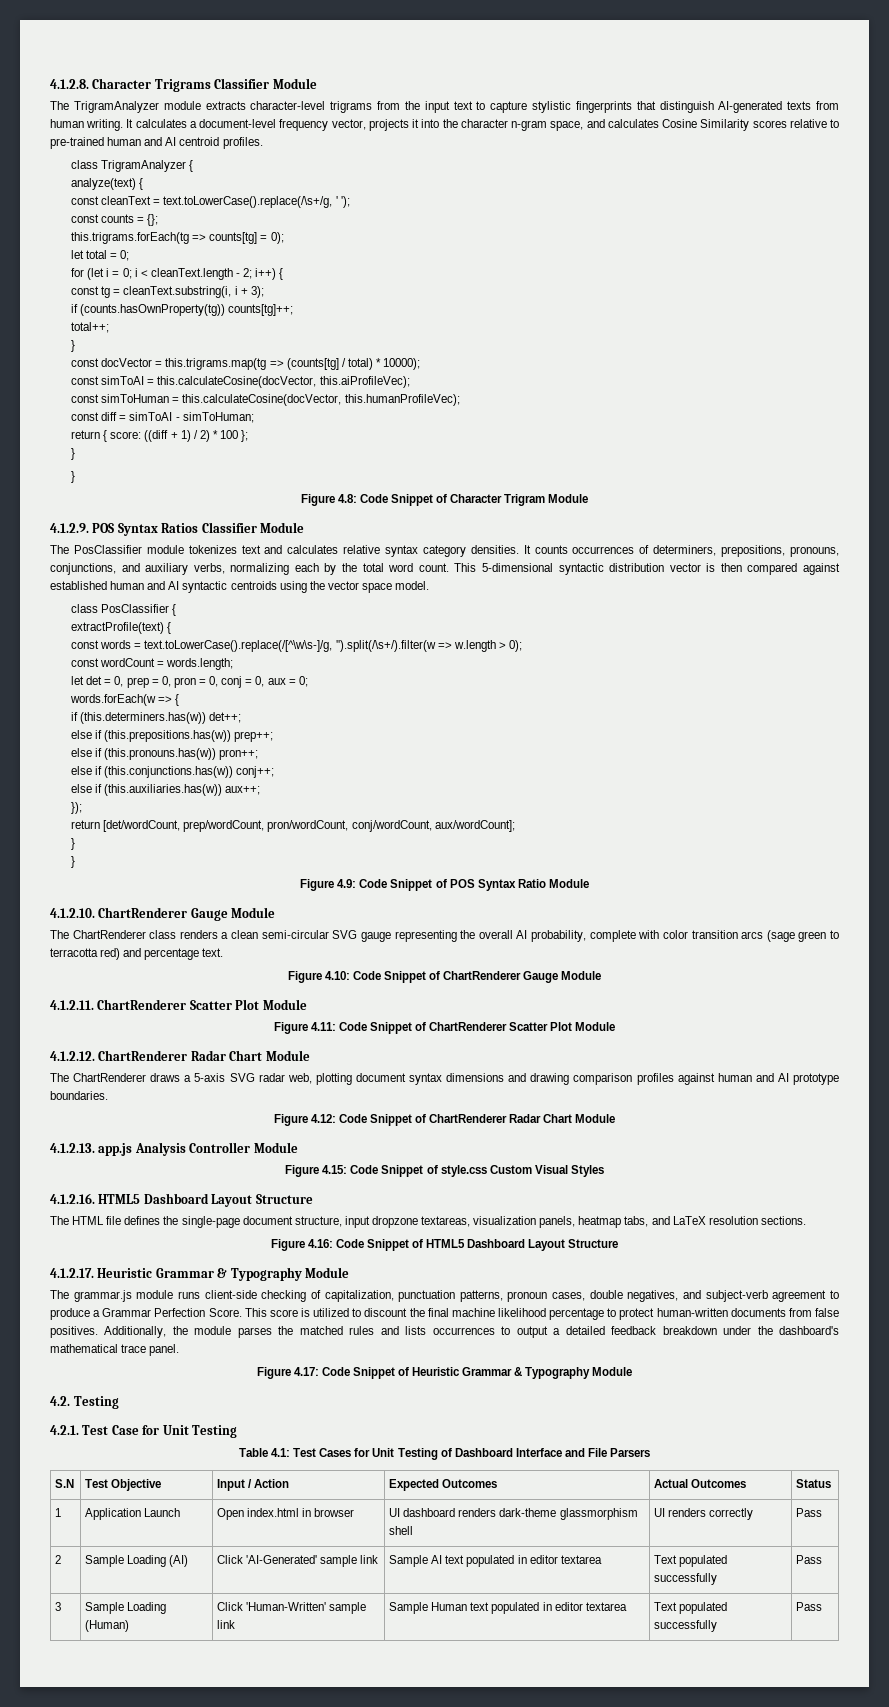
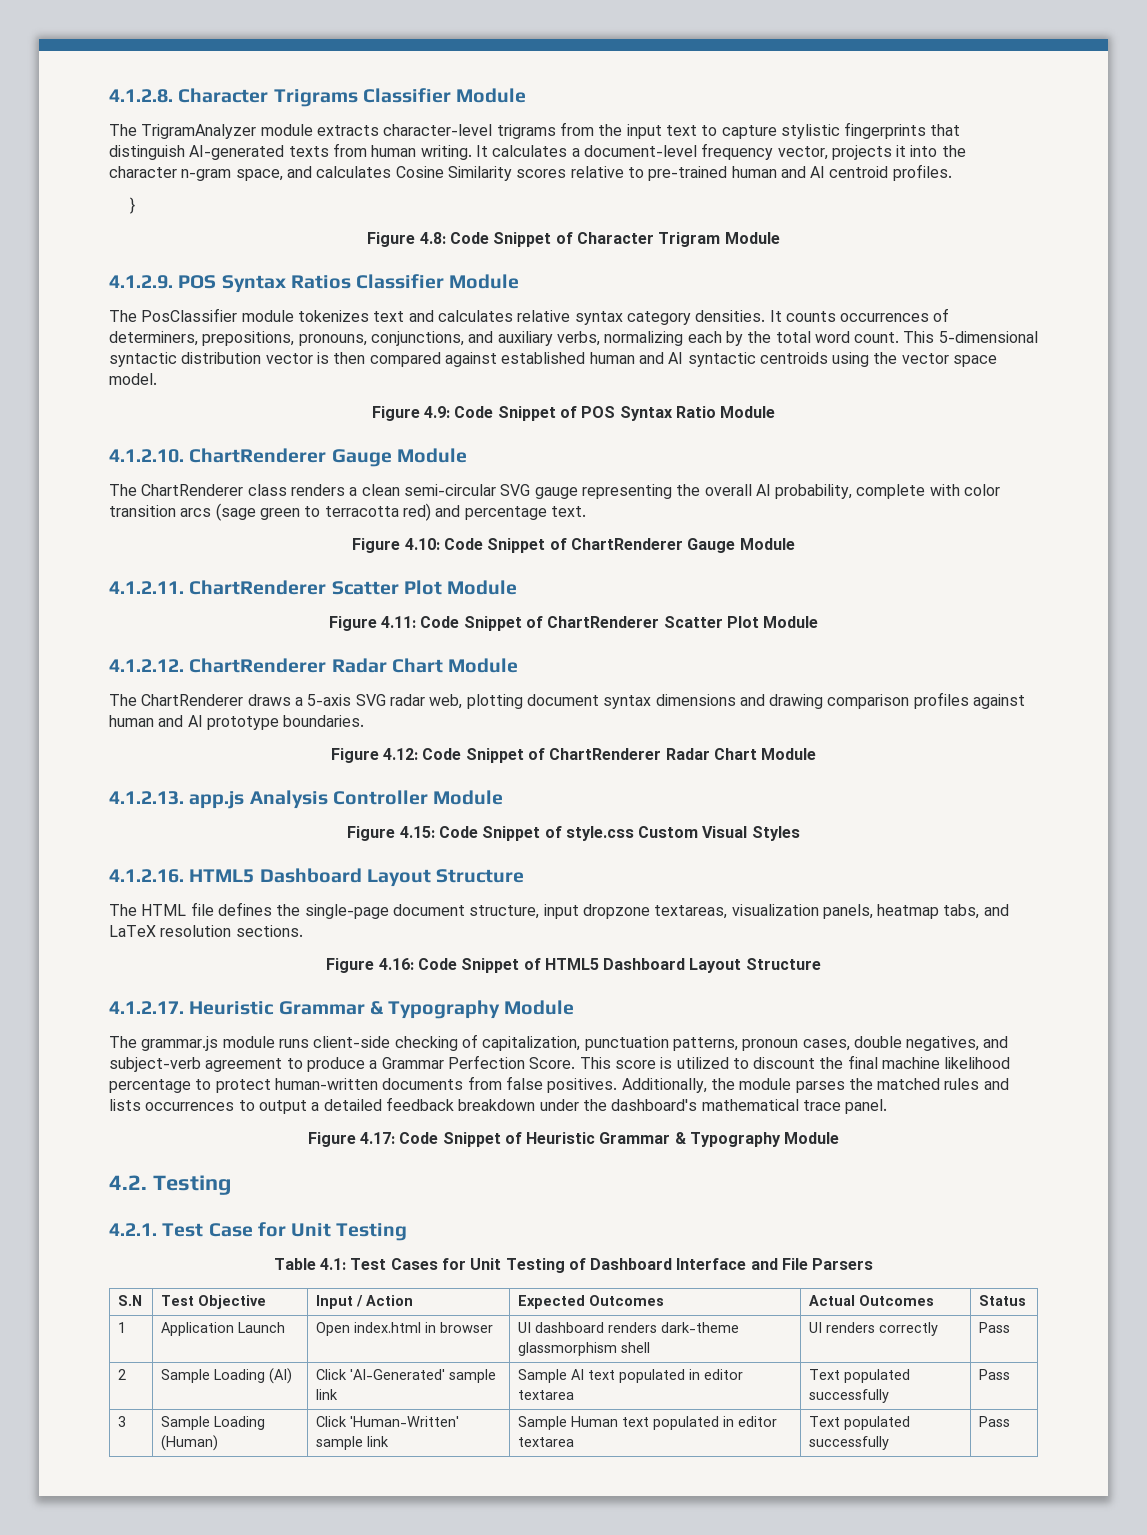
[71,160,194,172] [71,178,144,190] [71,196,350,208] [71,214,159,226] [71,232,284,244] [71,250,130,261] [71,268,284,280] [71,286,264,298] [71,304,294,316] [71,322,110,333] [71,340,76,352] [71,358,421,370] [71,376,410,388] [71,394,460,406] [71,412,254,423] [71,430,249,442] [71,448,76,460] // class TrigramAnalyzer { // analyze(text) { // const cleanText = text.toLowerCase().replace(/\s+/g, ' '); // const counts = {}; // this.trigrams.forEach(tg => counts[tg] = 0); // let total = 0; // for (let i = 0; i < cleanText.length - 2; i++) { // const tg = cleanText.substring(i, i + 3); // if (counts.hasOwnProperty(tg)) counts[tg]++; // total++; // } // const docVector = this.trigrams.map(tg => (counts[tg] / total) * 10000); // const simToAI = this.calculateCosine(docVector, this.aiProfileVec); // const simToHuman = this.calculateCosine(docVector, this.humanProfileVec); // const diff = simToAI - simToHuman; // return { score: ((diff + 1) / 2) * 100 }; // } -> (952, 172) none
[71,604,177,616] [71,622,172,634] [71,640,522,652] [71,658,234,670] [71,676,308,688] [70,694,180,706] [71,712,242,724] [71,730,274,742] [71,748,259,760] [71,766,275,778] [71,784,261,796] [71,802,83,814] [71,820,515,832] [71,838,76,850] [71,856,76,868] // class PosClassifier { // extractProfile(text) { // const words = text.toLowerCase().replace(/[^\w\s-]/g, '').split(/\s+/).filter(w => w.length > 0); // const wordCount = words.length; // let det = 0, prep = 0, pron = 0, conj = 0, aux = 0; // words.forEach(w => { // if (this.determiners.has(w)) det++; // else if (this.prepositions.has(w)) prep++; // else if (this.pronouns.has(w)) pron++; // else if (this.conjunctions.has(w)) conj++; // else if (this.auxiliaries.has(w)) aux++; // }); // return [det/wordCount, prep/wordCount, pron/wordCount, conj/wordCount, aux/wordCount]; // } // } -> (157, 379) none

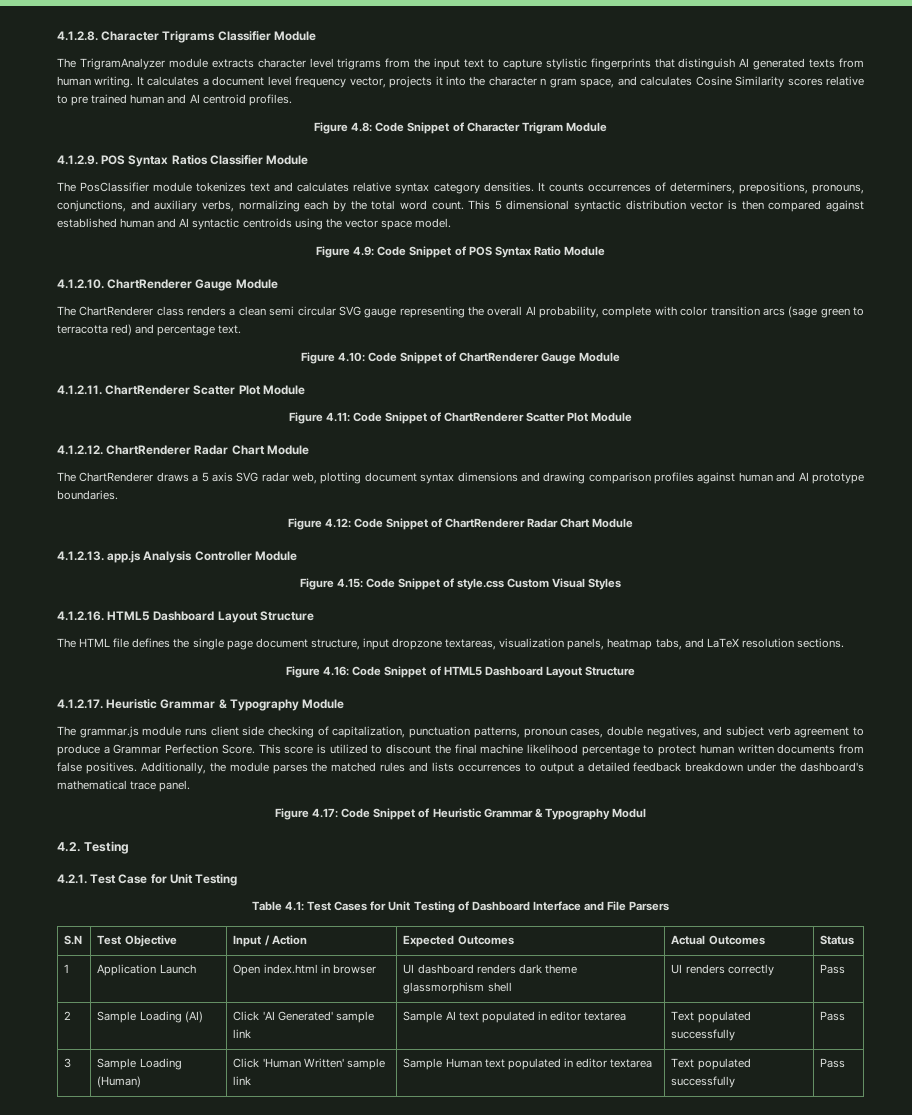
[383,124,493,136] character-level -> [257,58,334,68] character level
[189,145,285,160] AI-generated -> [739,58,806,70] AI generated
[583,145,697,157] document-level -> [212,76,292,86] document level
[181,169,232,181] n-gram -> [540,78,577,88] n gram
[648,166,728,181] pre-trained -> [71,94,128,106] pre trained
[130,197,136,214] // } -> (292, 100) none
[938,331,1038,343] 5-dimensional -> [494,200,570,210] 5 dimensional
[403,484,496,496] semi-circular -> [269,306,336,316] semi circular
[307,694,352,706] 5-axis -> [201,472,233,482] 5 axis
[304,904,389,919] single-page -> [192,638,253,650] single page
[313,1036,391,1048] client-side -> [210,726,265,736] client side
[109,1057,201,1072] subject-verb -> [725,726,791,738] subject verb
[274,1078,378,1090] human-written -> [699,744,774,754] human written
[784,1132,840,1144] Module -> [611,808,646,818] Modul
[661,1322,740,1333] dark-theme -> [518,964,577,974] dark theme
[350,1369,446,1380] 'AI-Generated' -> [262,1011,333,1021] 'AI Generated'
[350,1416,460,1427] 'Human-Written' -> [262,1058,344,1068] 'Human Written'

